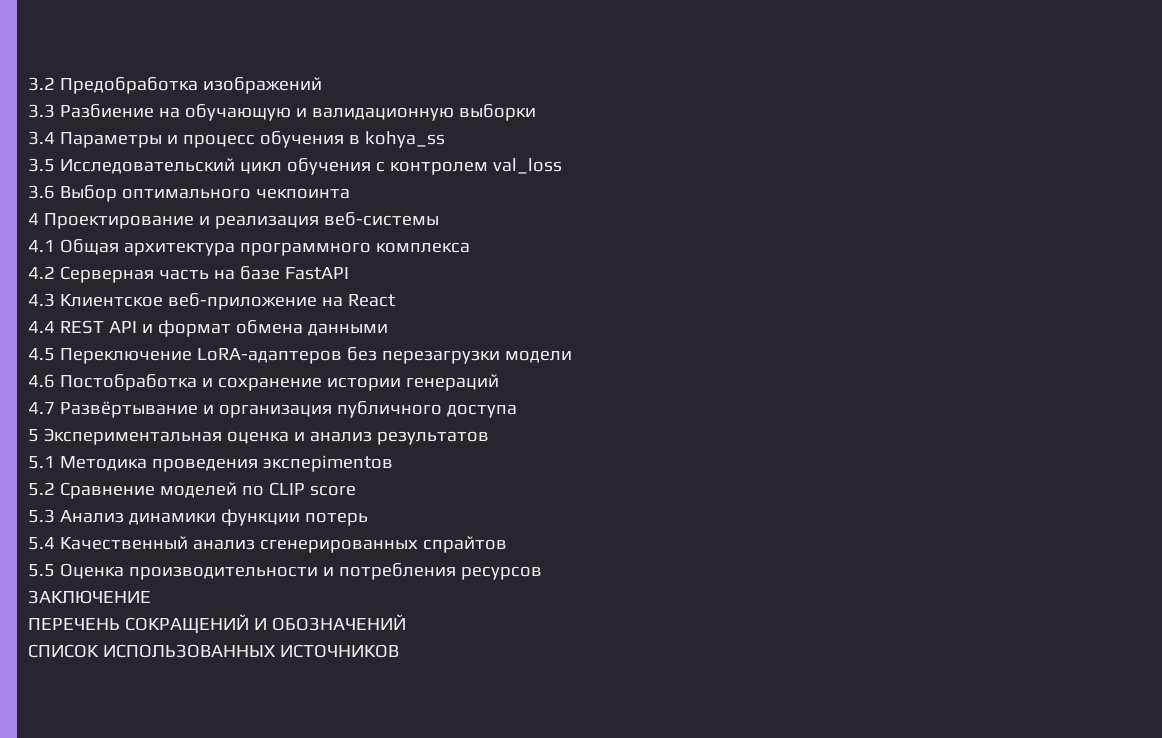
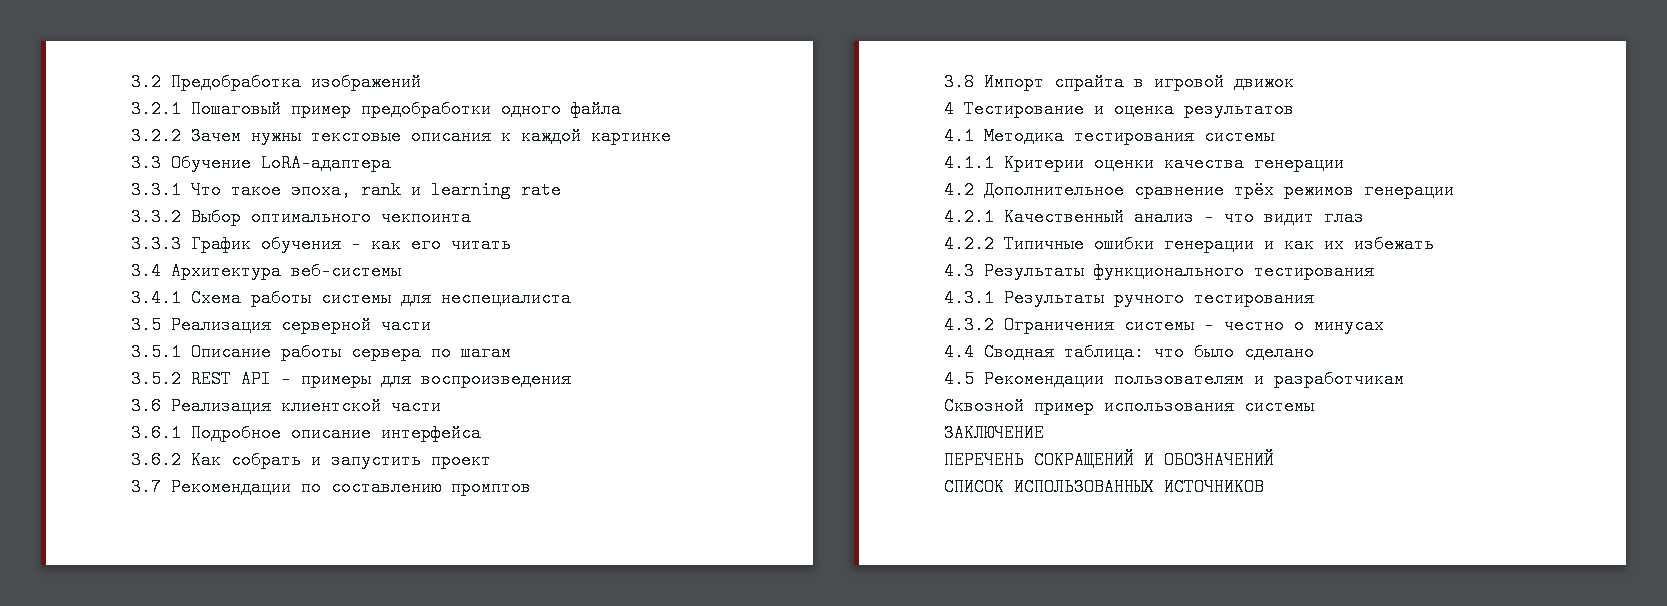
[28,104,536,121] [28,131,445,148] [28,158,562,175] [28,185,350,202] [28,212,439,229] [28,239,470,256] [28,266,349,283] [28,293,396,310] [28,320,388,337] [28,347,572,364] [28,374,499,391] [28,401,517,418] [28,428,489,445] [28,455,393,472] [28,482,356,499] [28,509,368,526] [28,536,507,553] [28,563,542,580] 3.3 Разбиение на обучающую и валидационную выборки // 3.4 Параметры и процесс обучения в kohya_ss // 3.5 Исследовательский цикл обучения с контролем val_loss // 3.6 Выбор оптимального чекпоинта // 4 Проектирование и реализация веб-системы // 4.1 Общая архитектура программного комплекса // 4.2 Серверная часть на базе FastAPI // 4.3 Клиентское веб-приложение на React // 4.4 REST API и формат обмена данными // 4.5 Переключение LoRA-адаптеров без перезагрузки модели // 4.6 Постобработка и сохранение истории генераций // 4.7 Развёртывание и организация публичного доступа // 5 Экспериментальная оценка и анализ результатов // 5.1 Методика проведения эксперimentов // 5.2 Сравнение моделей по CLIP score // 5.3 Анализ динамики функции потерь // 5.4 Качественный анализ сгенерированных спрайтов // 5.5 Оценка производительности и потребления ресурсов -> [131,100,621,118] [131,127,671,145] [131,154,391,172] [131,181,561,199] [131,208,471,226] [131,235,511,253] [131,262,401,280] [131,289,571,307] [131,316,431,334] [131,343,511,361] [131,370,571,388] [131,397,441,415] [131,424,481,442] [131,451,491,469] [131,478,531,496] [944,73,1294,91] [944,100,1294,118] [944,127,1274,145] [944,154,1344,172] [944,181,1454,199] [944,208,1364,226] [944,235,1434,253] [944,262,1374,280] [944,289,1314,307] [944,316,1384,334] [944,343,1314,361] [944,370,1404,388] [944,399,1314,415] 3.2.1 Пошаговый пример предобработки одного файла // 3.2.2 Зачем нужны текстовые описания к каждой картинке // 3.3 Обучение LoRA-адаптера // 3.3.1 Что такое эпоха, rank и learning rate // 3.3.2 Выбор оптимального чекпоинта // 3.3.3 График обучения — как его читать // 3.4 Архитектура веб-системы // 3.4.1 Схема работы системы для неспециалиста // 3.5 Реализация серверной части // 3.5.1 Описание работы сервера по шагам // 3.5.2 REST API — примеры для воспроизведения // 3.6 Реализация клиентской части // 3.6.1 Подробное описание интерфейса // 3.6.2 Как собрать и запустить проект // 3.7 Рекомендации по составлению промптов // 3.8 Импорт спрайта в игровой движок // 4 Тестирование и оценка результатов // 4.1 Методика тестирования системы // 4.1.1 Критерии оценки качества генерации // 4.2 Дополнительное сравнение трёх режимов генерации // 4.2.1 Качественный анализ — что видит глаз // 4.2.2 Типичные ошибки генерации и как их избежать // 4.3 Результаты функционального тестирования // 4.3.1 Результаты ручного тестирования // 4.3.2 Ограничения системы — честно о минусах // 4.4 Сводная таблица: что было сделано // 4.5 Рекомендации пользователям и разработчикам // Сквозной пример использования системы

